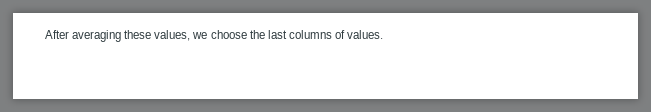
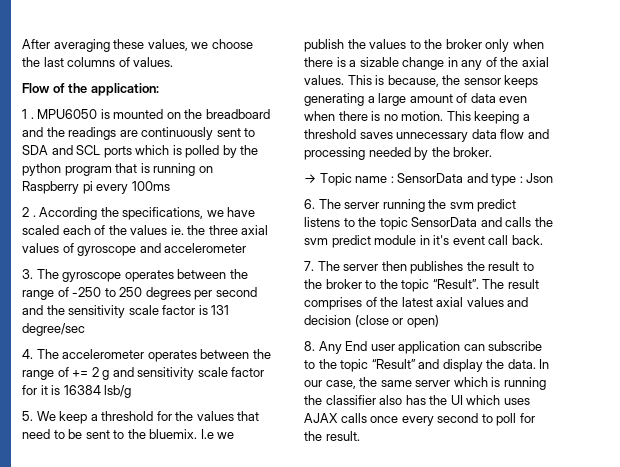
(384, 34) none -> [22,83,159,96] [22,109,270,119] [22,127,256,140] [22,145,259,158] [22,163,213,176] [22,181,170,194] [22,207,256,220] [22,225,269,235] [22,243,247,256] [22,269,248,282] [22,287,257,300] [22,305,230,318] [22,323,85,336] [22,349,271,362] [22,367,265,380] [22,385,132,398] [22,411,260,424] [22,429,235,439] [304,39,544,52] [304,57,549,70] [304,75,539,88] [304,93,528,106] [304,111,530,124] [304,129,549,142] [304,147,493,160] [304,173,554,186] [304,199,517,212] [304,217,553,230] [304,235,543,248] [304,261,534,274] [304,279,539,292] [304,297,529,310] [304,315,439,328] [304,341,543,354] [304,359,550,372] [304,377,546,390] [304,395,530,405] [304,413,535,426] [304,431,360,441] // Flow of the application: // 1 . MPU6050 is mounted on the breadboard and the readings are continuously sent to SDA and SCL ports which is polled by the python program that is running on Raspberry pi every 100ms // 2 . According the specifications, we have scaled each of the values ie. the three axial values of gyroscope and accelerometer // 3. The gyroscope operates between the range of -250 to 250 degrees per second and the sensitivity scale factor is 131 degree/sec // 4. The accelerometer operates between the range of += 2 g and sensitivity scale factor for it is 16384 lsb/g // 5. We keep a threshold for the values that need to be sent to the bluemix. I.e we publish the values to the broker only when there is a sizable change in any of the axial values. This is because, the sensor keeps generating a large amount of data even when there is no motion. This keeping a threshold saves unnecessary data flow and processing needed by the broker. // → Topic name : SensorData and type : Json // 6. The server running the svm predict listens to the topic SensorData and calls the svm predict module in it's event call back. // 7. The server then publishes the result to the broker to the topic “Result”. The result comprises of the latest axial values and decision (close or open) // 8. Any End user application can subscribe to the topic “Result” and display the data. In our case, the same server which is running the classifier also has the UI which uses AJAX calls once every second to poll for the result.

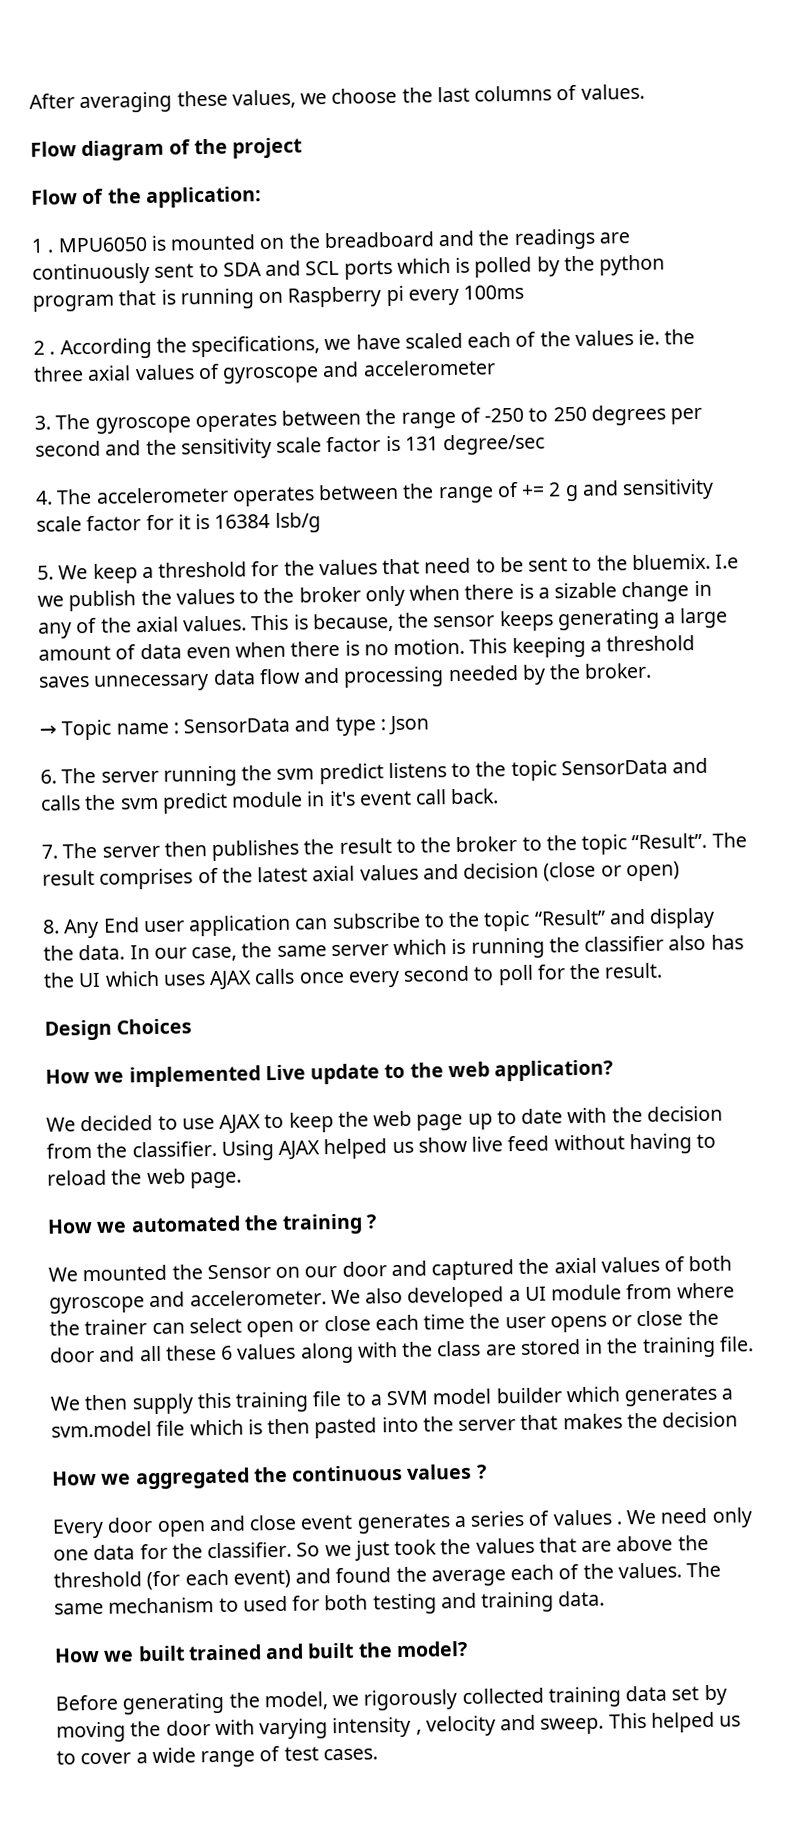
(174, 62) none -> [30,137,303,162] // Flow diagram of the project
(360, 436) none -> [44,1018,193,1041] [45,1059,614,1088] [46,1105,723,1134] [46,1133,717,1161] [47,1168,242,1189] [47,1213,378,1235] [48,1255,733,1282] [49,1282,735,1314] [49,1309,719,1338] [49,1336,754,1364] [50,1385,734,1415] [51,1411,739,1439] [52,1463,487,1490] [52,1507,753,1539] [53,1534,709,1561] [53,1561,722,1591] [54,1590,606,1615] [54,1640,468,1663] [55,1684,727,1715] [56,1711,742,1743] [56,1745,378,1768] // Design Choices // How we implemented Live update to the web application? // We decided to use AJAX to keep the web page up to date with the decision from the classifier. Using AJAX helped us show live feed without having to reload the web page. // How we automated the training ? // We mounted the Sensor on our door and captured the axial values of both gyroscope and accelerometer. We also developed a UI module from where the trainer can select open or close each time the user opens or close the door and all these 6 values along with the class are stored in the training file. // We then supply this training file to a SVM model builder which generates a svm.model file which is then pasted into the server that makes the decision // How we aggregated the continuous values ? // Every door open and close event generates a series of values . We need only one data for the classifier. So we just took the values that are above the threshold (for each event) and found the average each of the values. The same mechanism to used for both testing and training data. // How we built trained and built the model? // Before generating the model, we rigorously collected training data set by moving the door with varying intensity , velocity and sweep. This helped us to cover a wide range of test cases.

